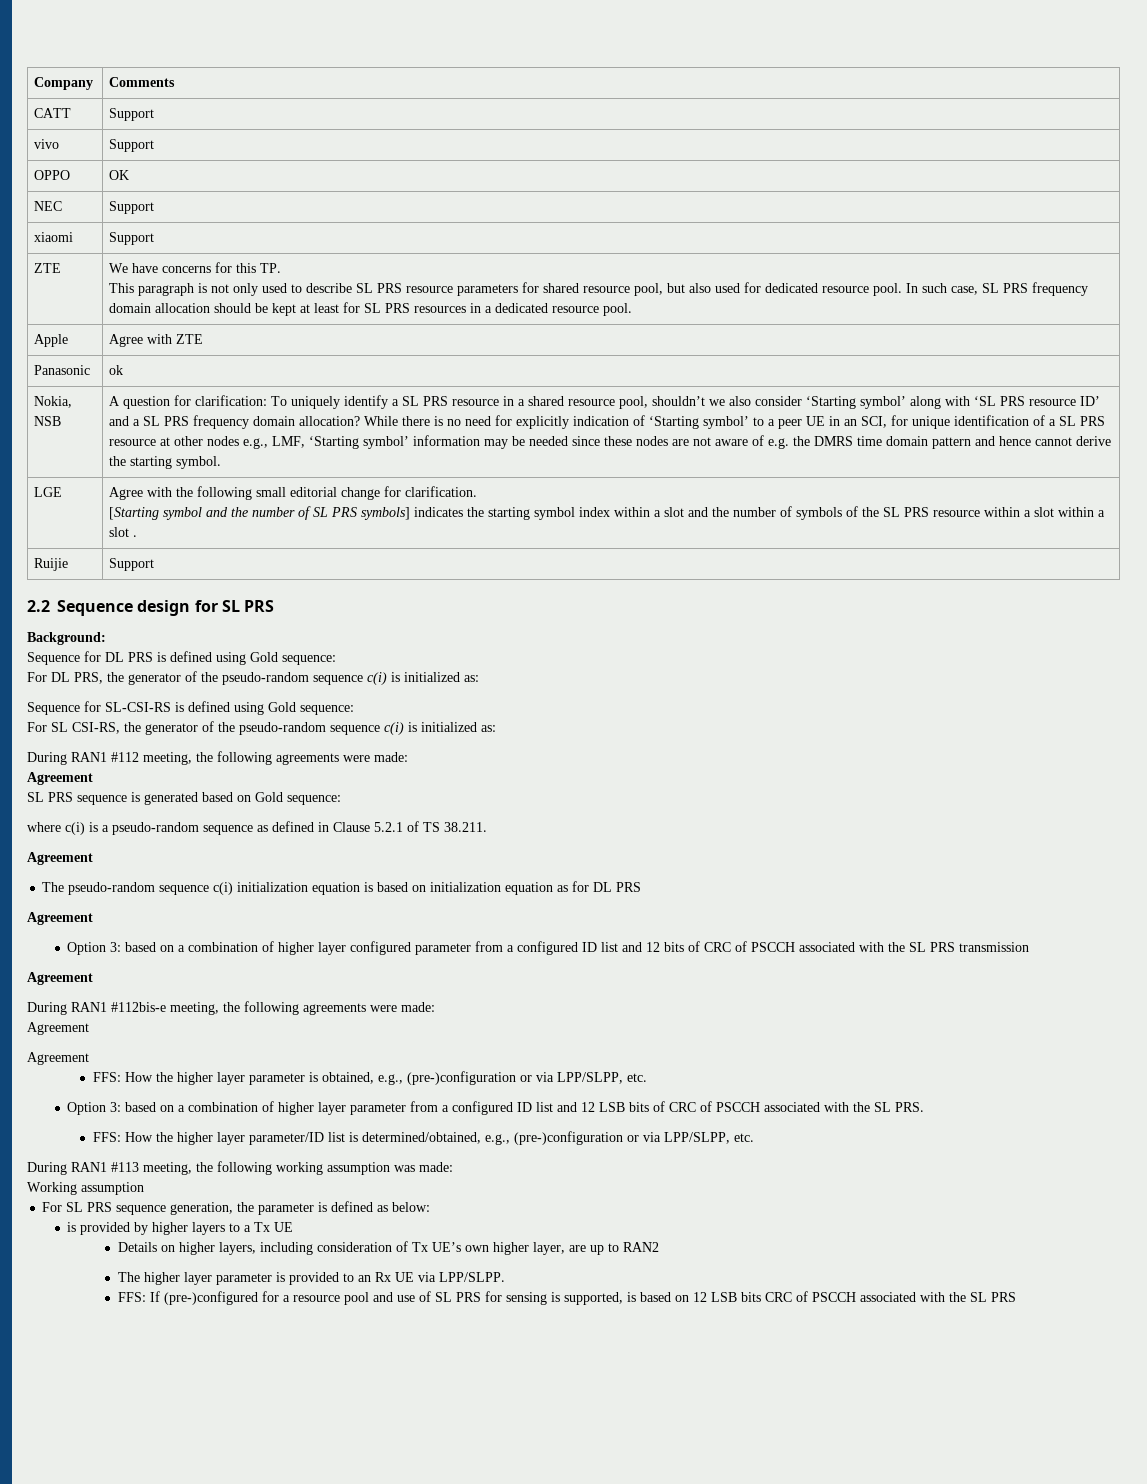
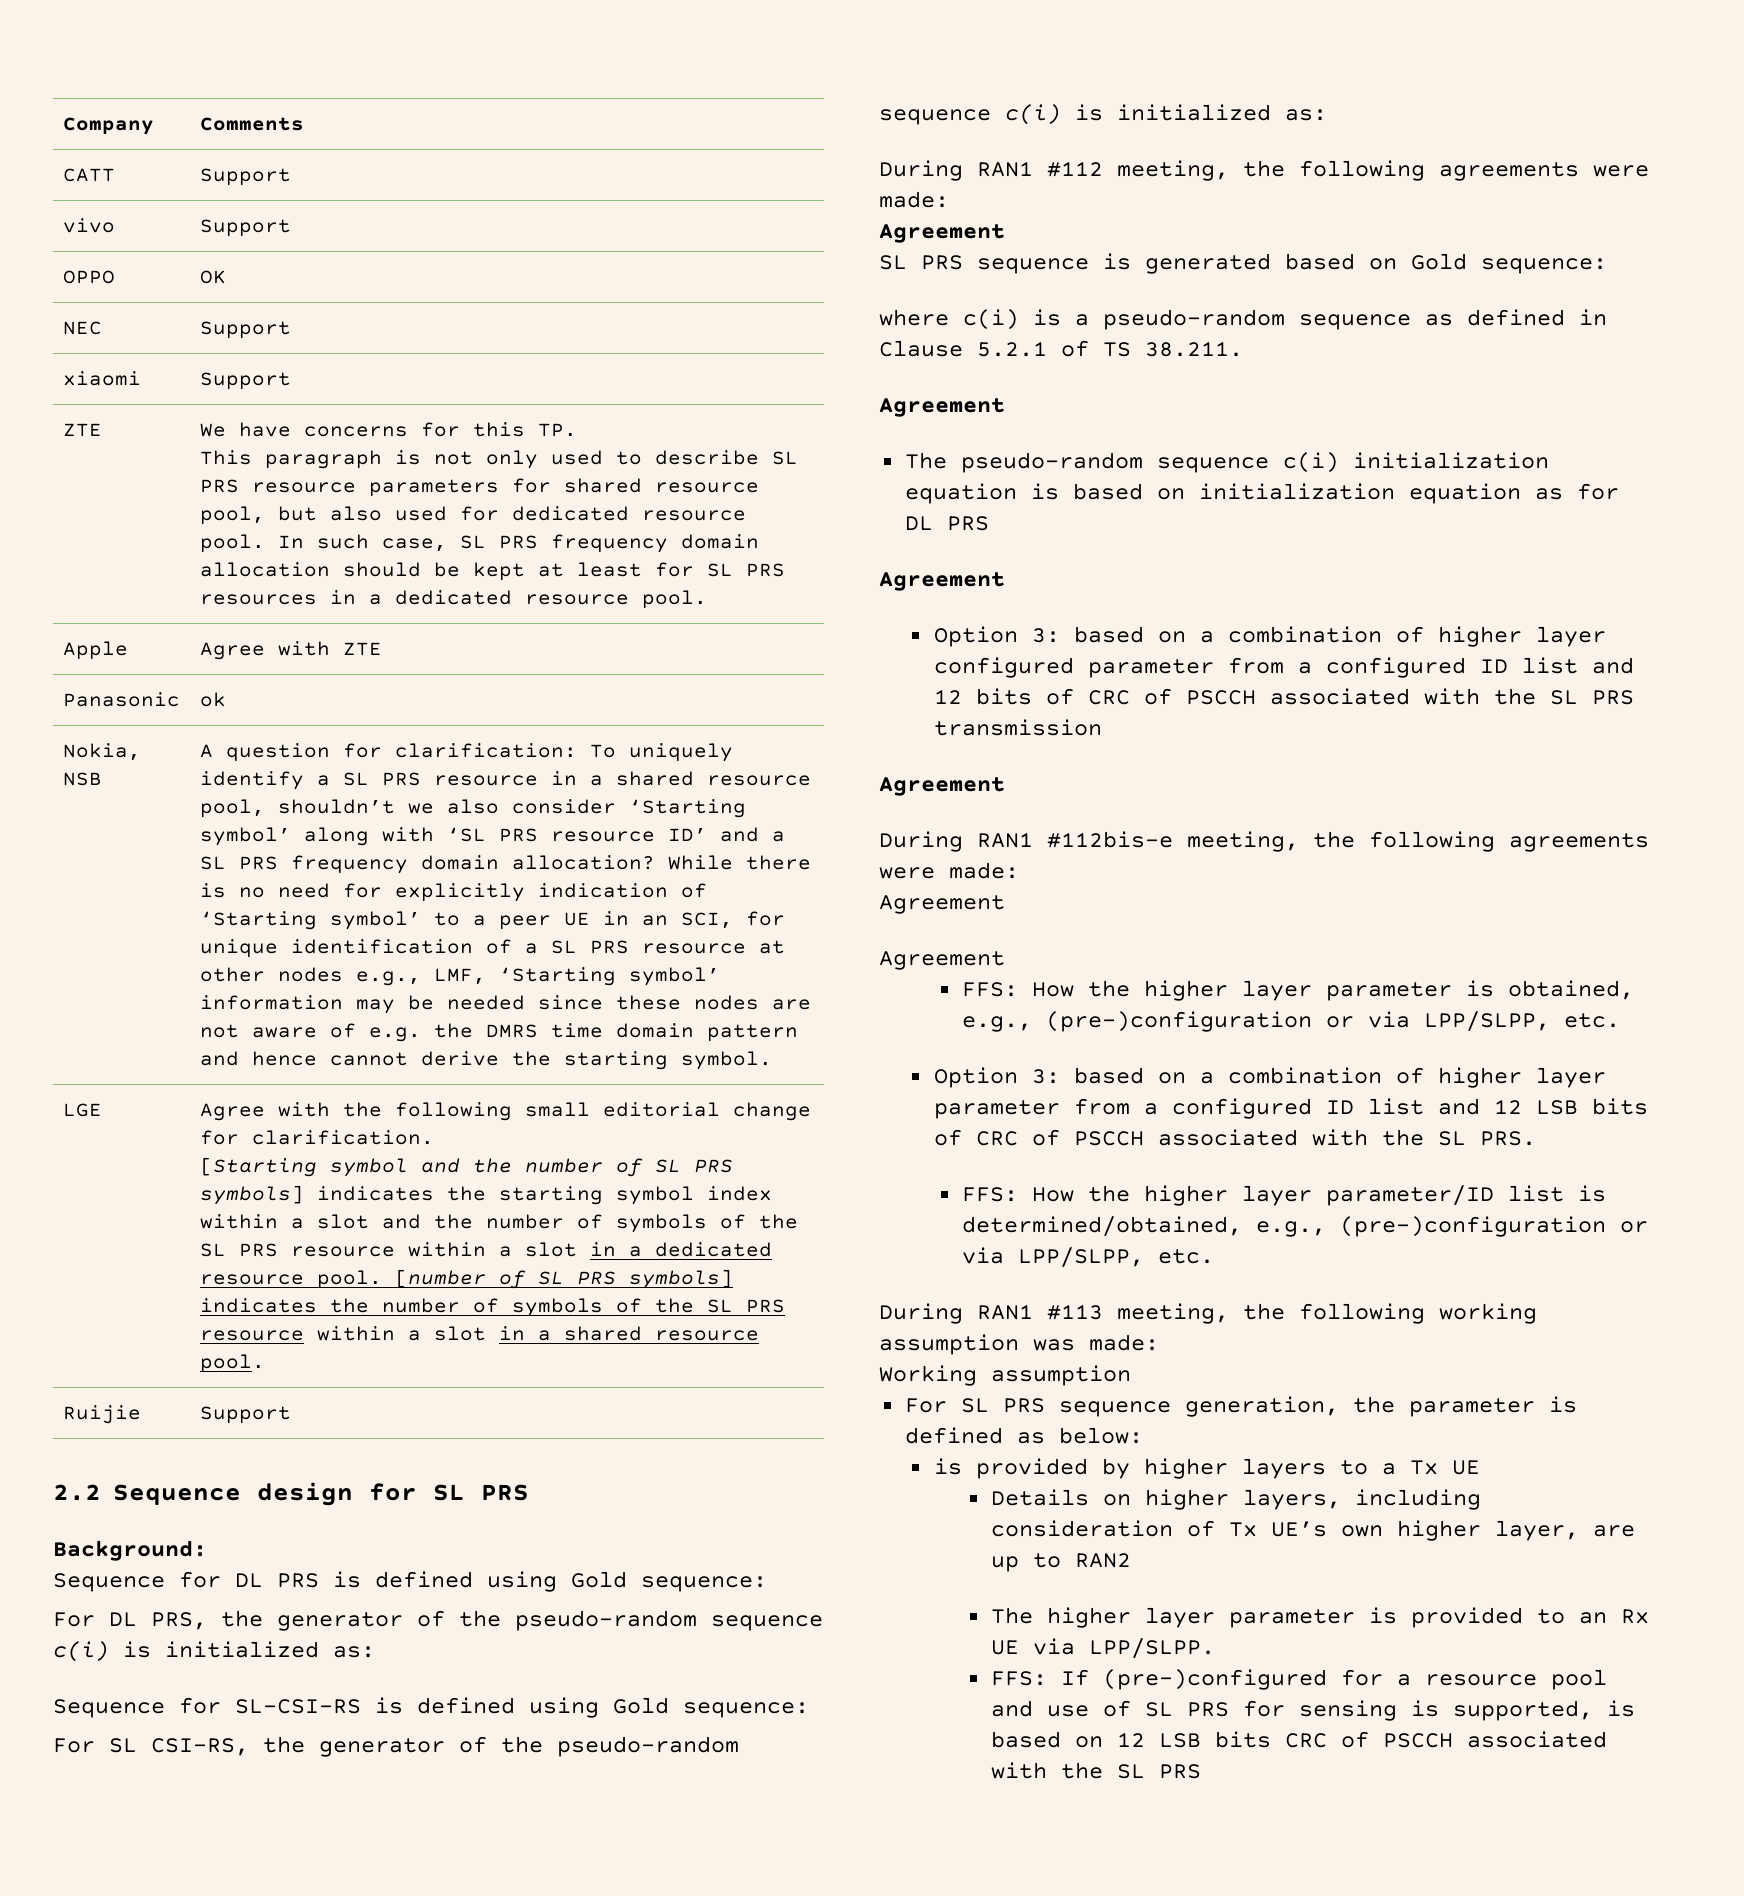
[1057,507,1105,517] [108,527,137,537] within a slot . -> [589,1242,772,1257] [199,1269,733,1289] [199,1298,785,1317] [199,1326,759,1341] [199,1354,265,1373] in a dedicated resource pool. [number of SL PRS symbols] indicates the number of symbols of the SL PRS resource within a slot in a shared resource pool.

